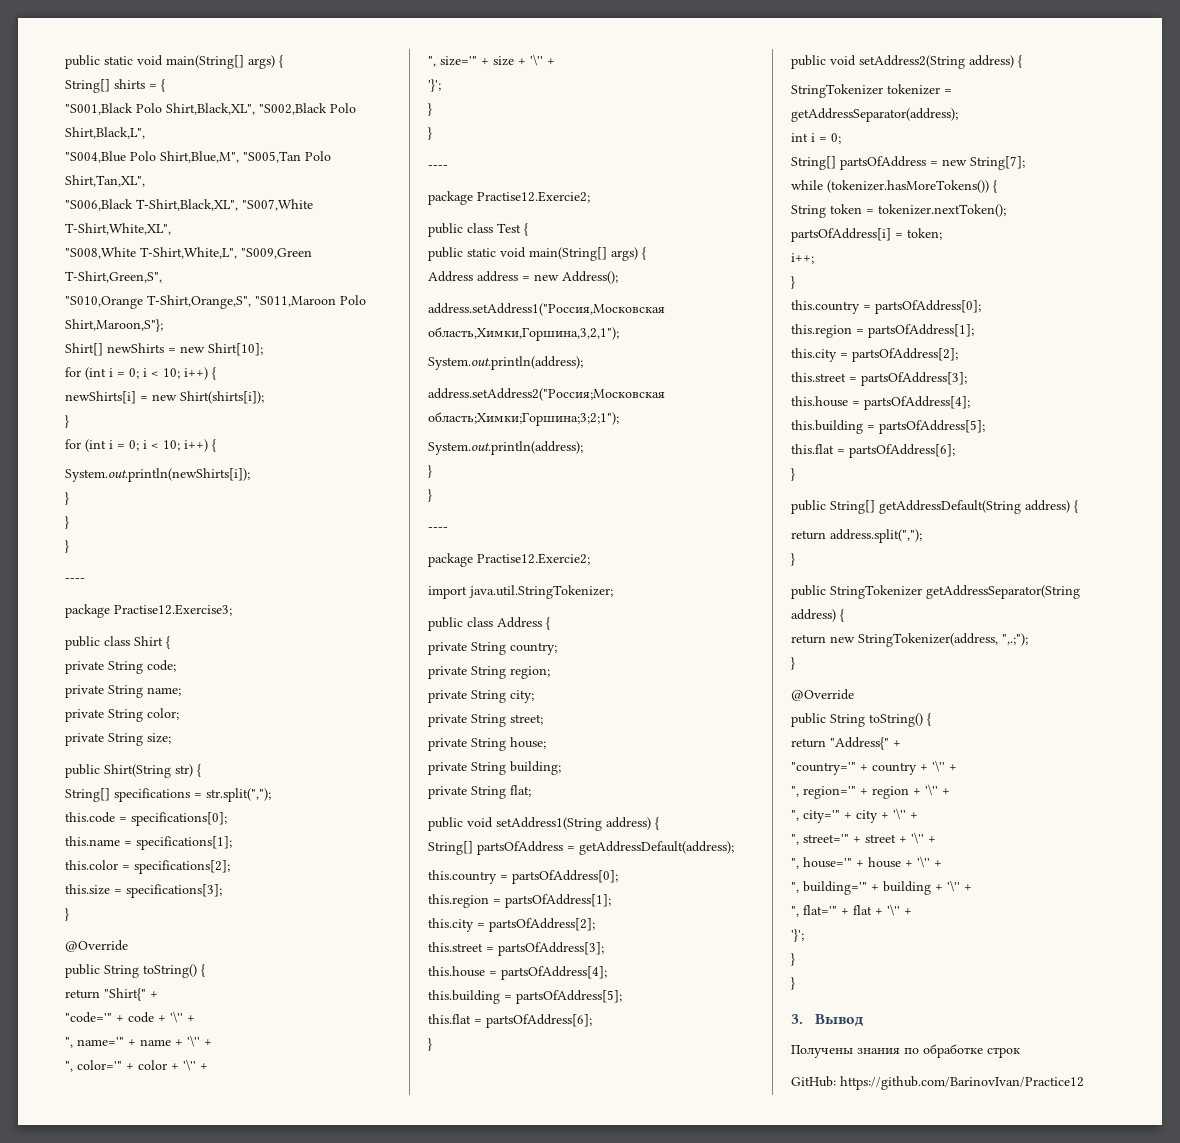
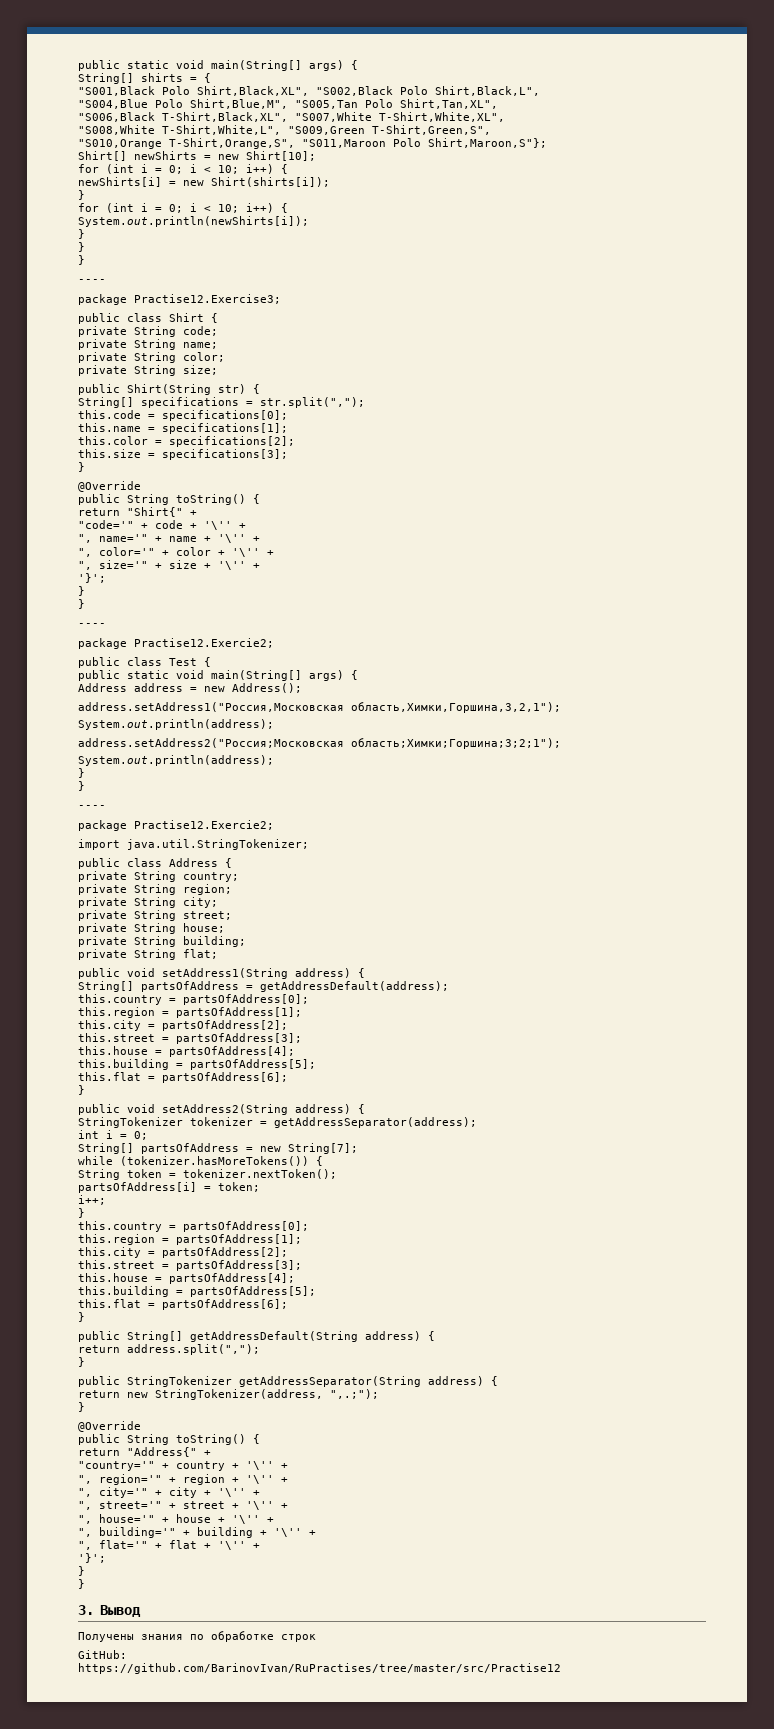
[840,1076,1084,1090] https://github.com/BarinovIvan/Practice12 -> [78,1663,561,1674] // https://github.com/BarinovIvan/RuPractises/tree/master/src/Practise12

